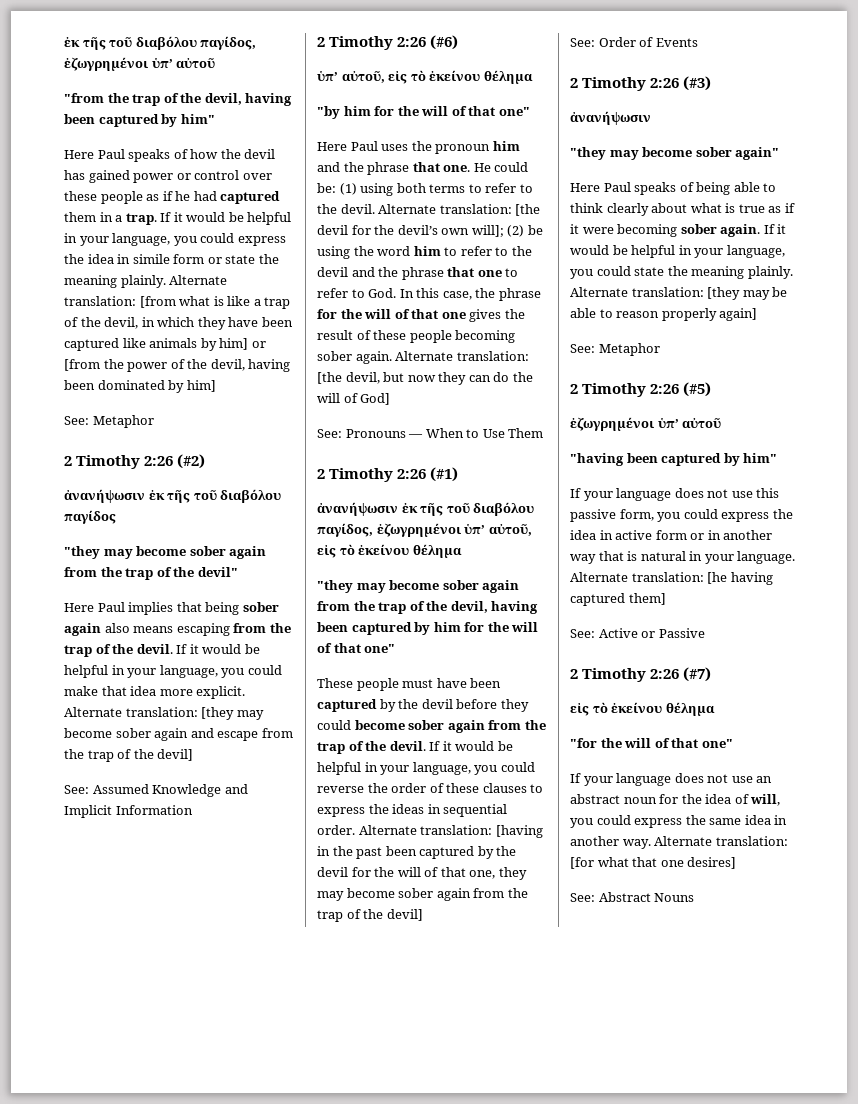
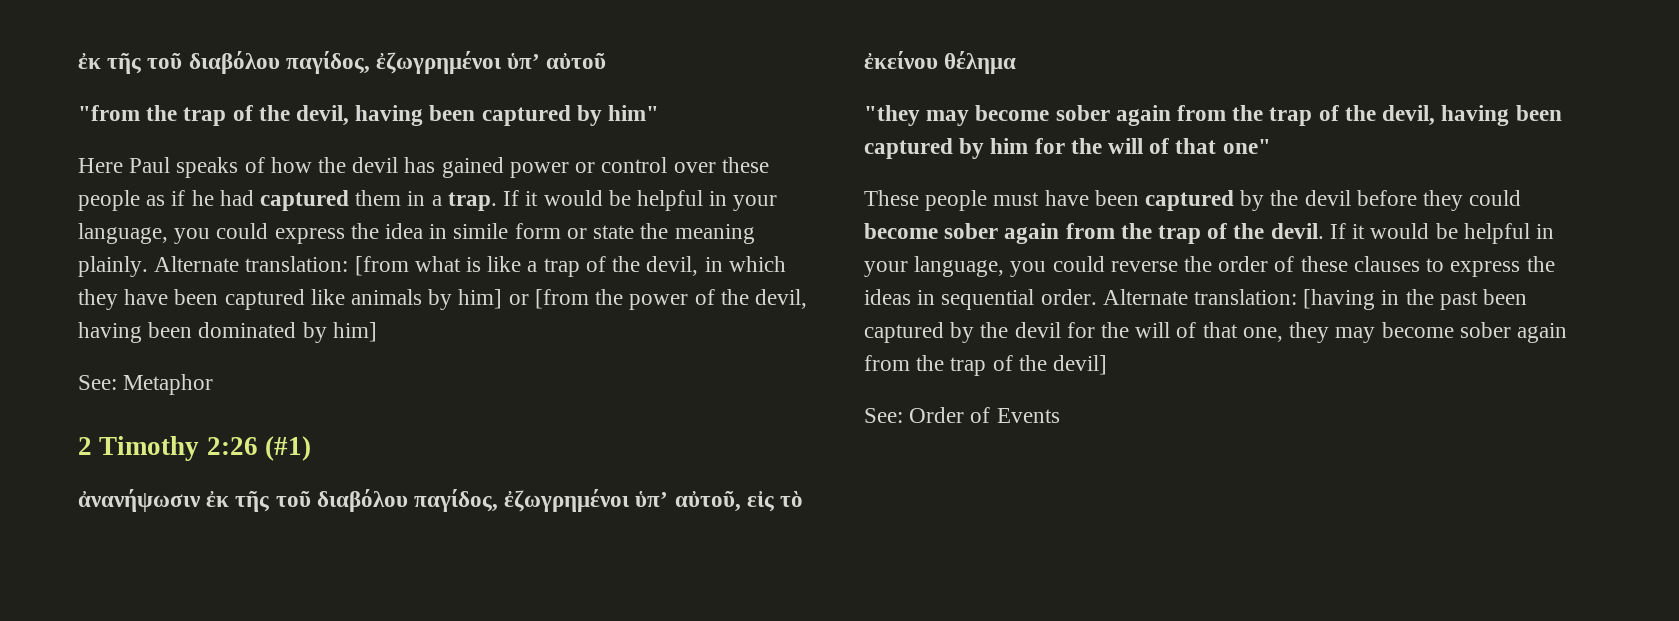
[64,454,206,469] [64,489,282,503] [64,510,116,524] [64,546,267,559] [64,567,238,580] [64,602,279,615] [64,623,291,636] [64,644,260,657] [64,665,282,678] [64,686,246,699] [64,707,264,720] [64,728,293,741] [64,749,194,762] [64,784,248,797] [64,805,193,818] [317,35,459,50] [317,70,533,84] [317,106,530,119] [317,141,520,154] [317,162,529,175] [317,183,533,196] [317,204,541,216] [317,225,543,237] [317,246,532,259] [317,267,519,280] [317,288,541,301] [317,309,525,322] [317,330,516,343] [317,351,529,364] [317,372,533,385] [317,393,391,405] [317,428,544,438] // 2 Timothy 2:26 (#2) // ἀνανήψωσιν ἐκ τῆς τοῦ διαβόλου παγίδος // "they may become sober again from the trap of the devil" // Here Paul implies that being sober again also means escaping from the trap of the devil. If it would be helpful in your language, you could make that idea more explicit. Alternate translation: [they may become sober again and escape from the trap of the devil] // See: Assumed Knowledge and Implicit Information // 2 Timothy 2:26 (#6) // ὑπ’ αὐτοῦ, εἰς τὸ ἐκείνου θέλημα // "by him for the will of that one" // Here Paul uses the pronoun him and the phrase that one. He could be: (1) using both terms to refer to the devil. Alternate translation: [the devil for the devil’s own will]; (2) be using the word him to refer to the devil and the phrase that one to refer to God. In this case, the phrase for the will of that one gives the result of these people becoming sober again. Alternate translation: [the devil, but now they can do the will of God] // See: Pronouns — When to Use Them -> (214, 384) none
[570,76,712,91] [570,111,651,125] [570,147,780,160] [570,182,777,195] [570,203,795,216] [570,224,787,237] [570,245,785,258] [570,266,793,279] [570,287,788,300] [570,308,758,321] [570,343,660,356] [570,382,712,397] [570,417,722,431] [570,453,778,466] [570,488,780,501] [570,509,793,522] [570,530,773,540] [570,551,796,564] [570,572,773,585] [570,593,666,606] [570,628,705,638] [570,667,712,682] [570,702,715,716] [570,738,733,748] [570,773,773,786] [570,794,781,806] [570,815,788,828] [570,836,788,849] [570,857,737,869] [570,892,695,902] // 2 Timothy 2:26 (#3) // ἀνανήψωσιν // "they may become sober again" // Here Paul speaks of being able to think clearly about what is true as if it were becoming sober again. If it would be helpful in your language, you could state the meaning plainly. Alternate translation: [they may be able to reason properly again] // See: Metaphor // 2 Timothy 2:26 (#5) // ἐζωγρημένοι ὑπ’ αὐτοῦ // "having been captured by him" // If your language does not use this passive form, you could express the idea in active form or in another way that is natural in your language. Alternate translation: [he having captured them] // See: Active or Passive // 2 Timothy 2:26 (#7) // εἰς τὸ ἐκείνου θέλημα // "for the will of that one" // If your language does not use an abstract noun for the idea of will, you could express the same idea in another way. Alternate translation: [for what that one desires] // See: Abstract Nouns -> (1060, 415) none

